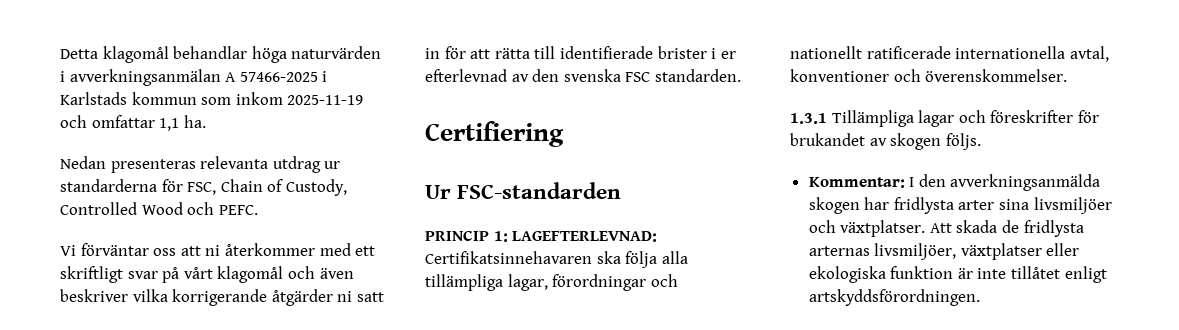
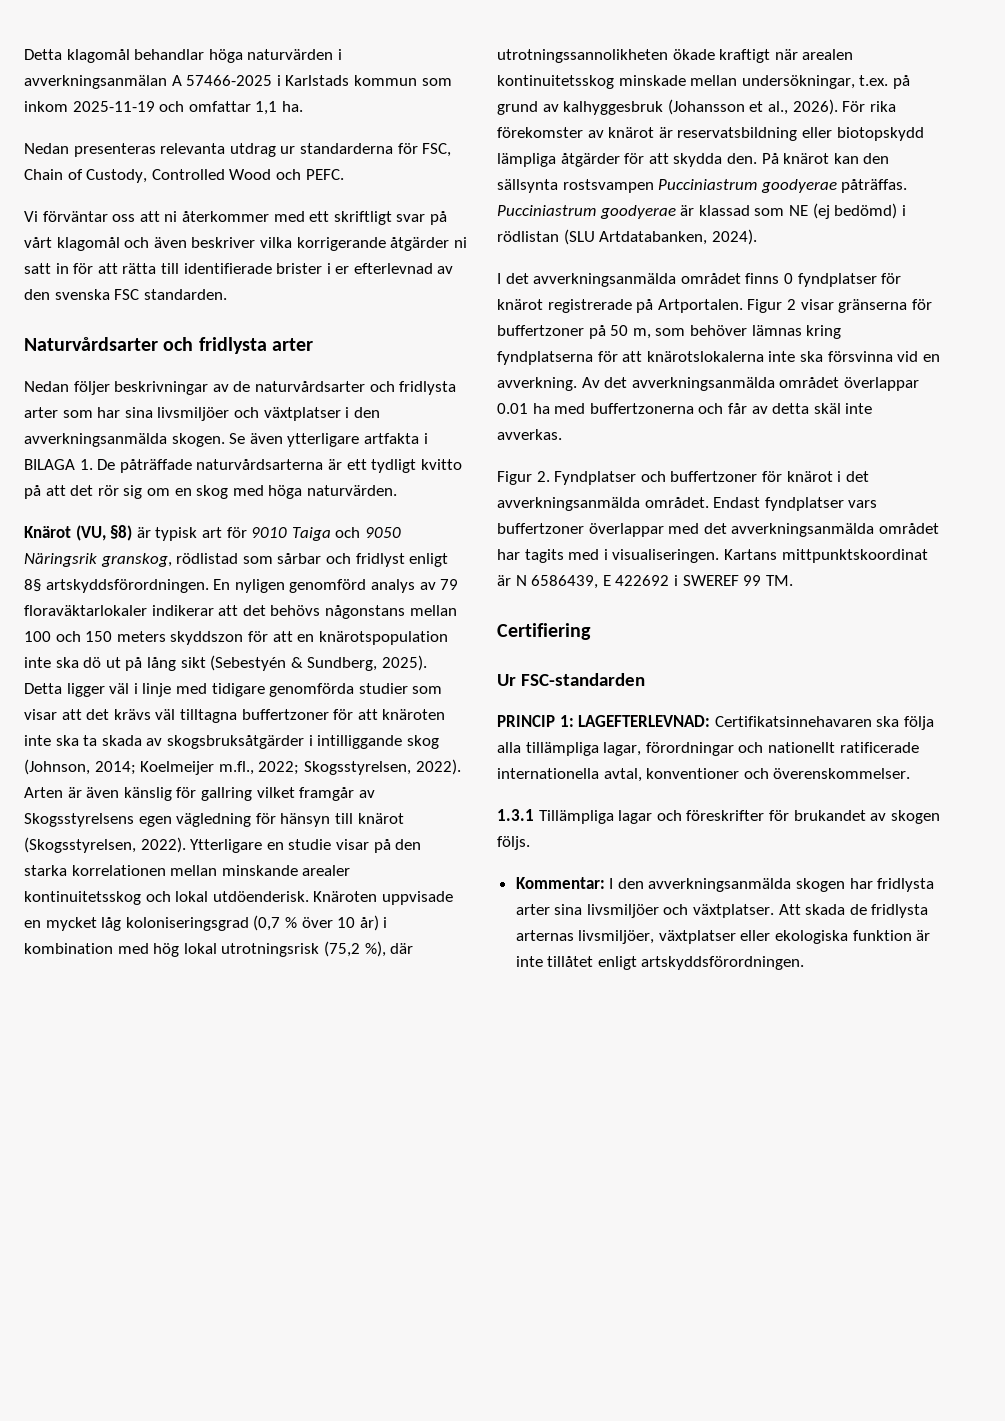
(741, 75) none -> [24,337,313,354] [24,381,457,395] [24,407,380,421] [24,433,428,447] [24,459,462,473] [24,485,397,499] [24,525,401,541] [24,553,449,567] [24,579,459,593] [24,605,457,619] [24,631,448,645] [24,655,427,671] [24,683,443,697] [24,709,446,723] [24,735,439,749] [24,759,461,775] [24,787,375,801] [24,813,404,827] [24,837,422,853] [24,865,351,876] [24,891,453,905] [24,915,388,931] [24,941,414,957] [497,49,854,63] [497,75,910,89] [497,99,896,115] [497,127,924,141] [497,153,890,167] [497,179,908,193] [497,203,906,219] [497,229,757,245] [497,273,902,287] [497,299,932,313] [497,325,842,339] [497,351,940,365] [497,377,919,391] [497,403,873,414] [497,429,562,440] [497,471,869,485] [497,497,878,511] [497,523,939,537] [497,549,928,563] [497,575,793,589] // Naturvårdsarter och fridlysta arter // Nedan följer beskrivningar av de naturvårdsarter och fridlysta arter som har sina livsmiljöer och växtplatser i den avverkningsanmälda skogen. Se även ytterligare artfakta i BILAGA 1. De påträffade naturvårdsarterna är ett tydligt kvitto på att det rör sig om en skog med höga naturvärden. // Knärot (VU, §8) är typisk art för 9010 Taiga och 9050 Näringsrik granskog, rödlistad som sårbar och fridlyst enligt 8§ artskyddsförordningen. En nyligen genomförd analys av 79 floraväktarlokaler indikerar att det behövs någonstans mellan 100 och 150 meters skyddszon för att en knärotspopulation inte ska dö ut på lång sikt (Sebestyén & Sundberg, 2025). Detta ligger väl i linje med tidigare genomförda studier som visar att det krävs väl tilltagna buffertzoner för att knäroten inte ska ta skada av skogsbruksåtgärder i intilliggande skog (Johnson, 2014; Koelmeijer m.fl., 2022; Skogsstyrelsen, 2022). Arten är även känslig för gallring vilket framgår av Skogsstyrelsens egen vägledning för hänsyn till knärot (Skogsstyrelsen, 2022). Ytterligare en studie visar på den starka korrelationen mellan minskande arealer kontinuitetsskog och lokal utdöenderisk. Knäroten uppvisade en mycket låg koloniseringsgrad (0,7 % över 10 år) i kombination med hög lokal utrotningsrisk (75,2 %), där utrotningssannolikheten ökade kraftigt när arealen kontinuitetsskog minskade mellan undersökningar, t.ex. på grund av kalhyggesbruk (Johansson et al., 2026). För rika förekomster av knärot är reservatsbildning eller biotopskydd lämpliga åtgärder för att skydda den. På knärot kan den sällsynta rostsvampen Pucciniastrum goodyerae påträffas. Pucciniastrum goodyerae är klassad som NE (ej bedömd) i rödlistan (SLU Artdatabanken, 2024). // I det avverkningsanmälda området finns 0 fyndplatser för knärot registrerade på Artportalen. Figur 2 visar gränserna för buffertzoner på 50 m, som behöver lämnas kring fyndplatserna för att knärotslokalerna inte ska försvinna vid en avverkning. Av det avverkningsanmälda området överlappar 0.01 ha med buffertzonerna och får av detta skäl inte avverkas. // Figur 2. Fyndplatser och buffertzoner för knärot i det avverkningsanmälda området. Endast fyndplatser vars buffertzoner överlappar med det avverkningsanmälda området har tagits med i visualiseringen. Kartans mittpunktskoordinat är N 6586439, E 422692 i SWEREF 99 TM.

